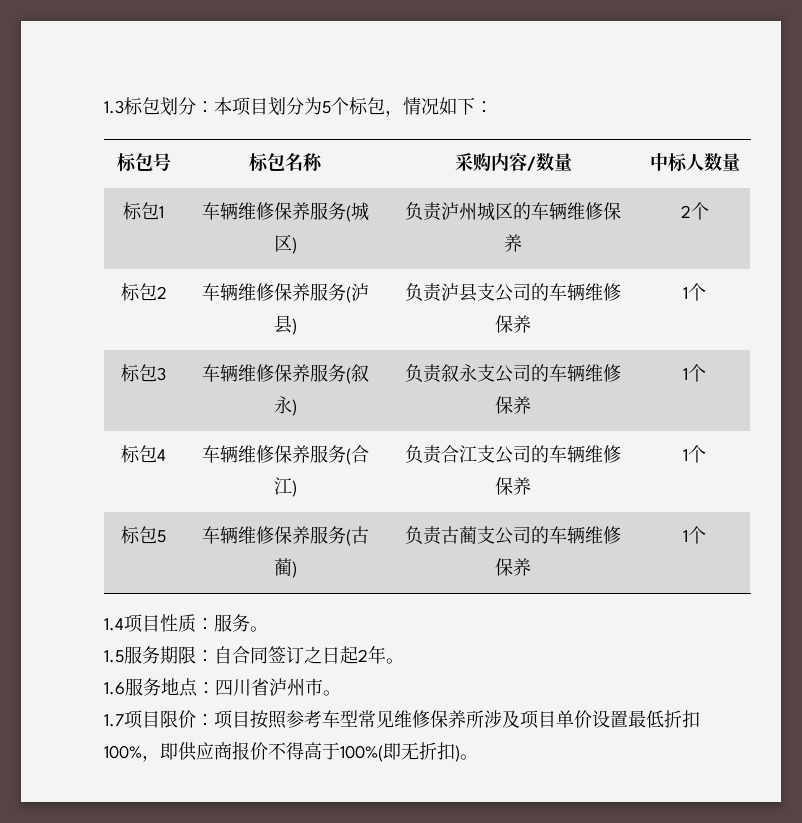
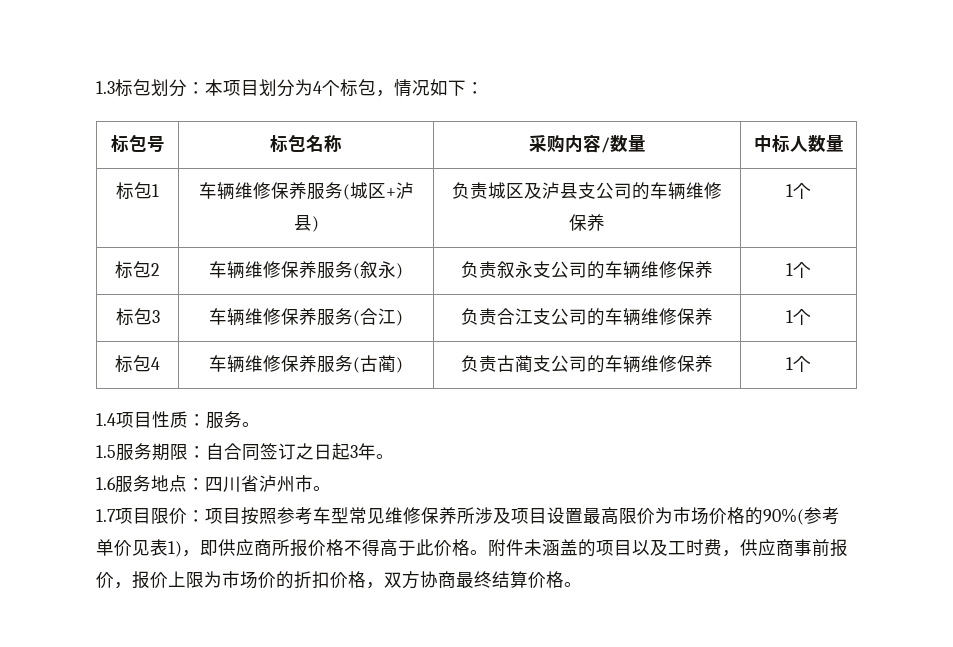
[322,101,331,114] 5 -> [313,81,322,94] 4
[291,237,297,254] [405,202,621,221] [504,234,522,252] [680,202,709,220] [120,283,167,301] [201,283,351,303] ) | 负责泸州城区的车辆维修保养 | 2个 // 标包2 | 车辆维修保养服务( -> [385,188,396,197] +
(442, 292) none -> [488,182,542,199] 城区及
[157,367,166,381] 3 -> [151,263,160,276] 2
[157,449,166,461] 4 -> [151,310,160,323] 3
[157,530,166,543] 5 -> [151,357,160,370] 4
[358,649,368,662] 2 -> [350,445,358,458] 3
[556,710,700,728] [104,741,460,762] 单价设置最低折扣100%，即供应商报价不得高于100%(即无折扣) -> [547,507,840,525] [96,539,848,557] [96,571,564,589] 设置最高限价为市场价格的90%(参考单价见表1)，即供应商所报价格不得高于此价格。附件未涵盖的项目以及工时费，供应商事前报价，报价上限为市场价的折扣价格，双方协商最终结算价格

